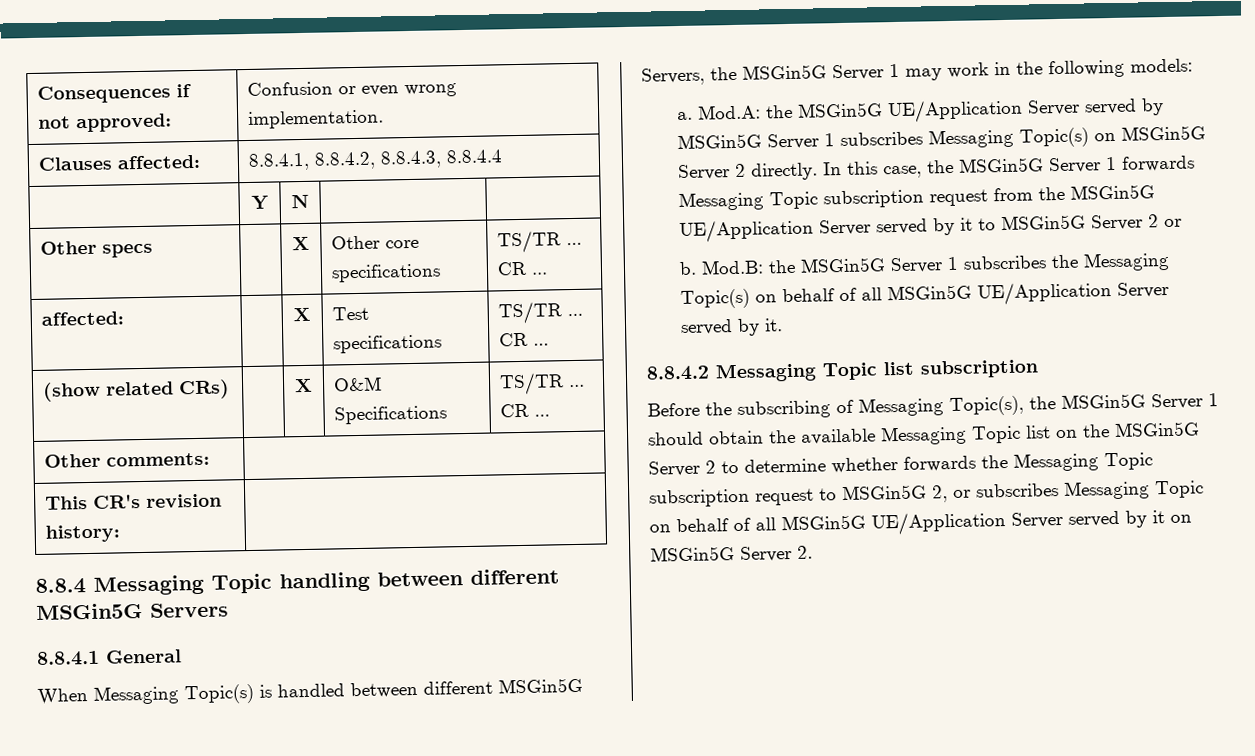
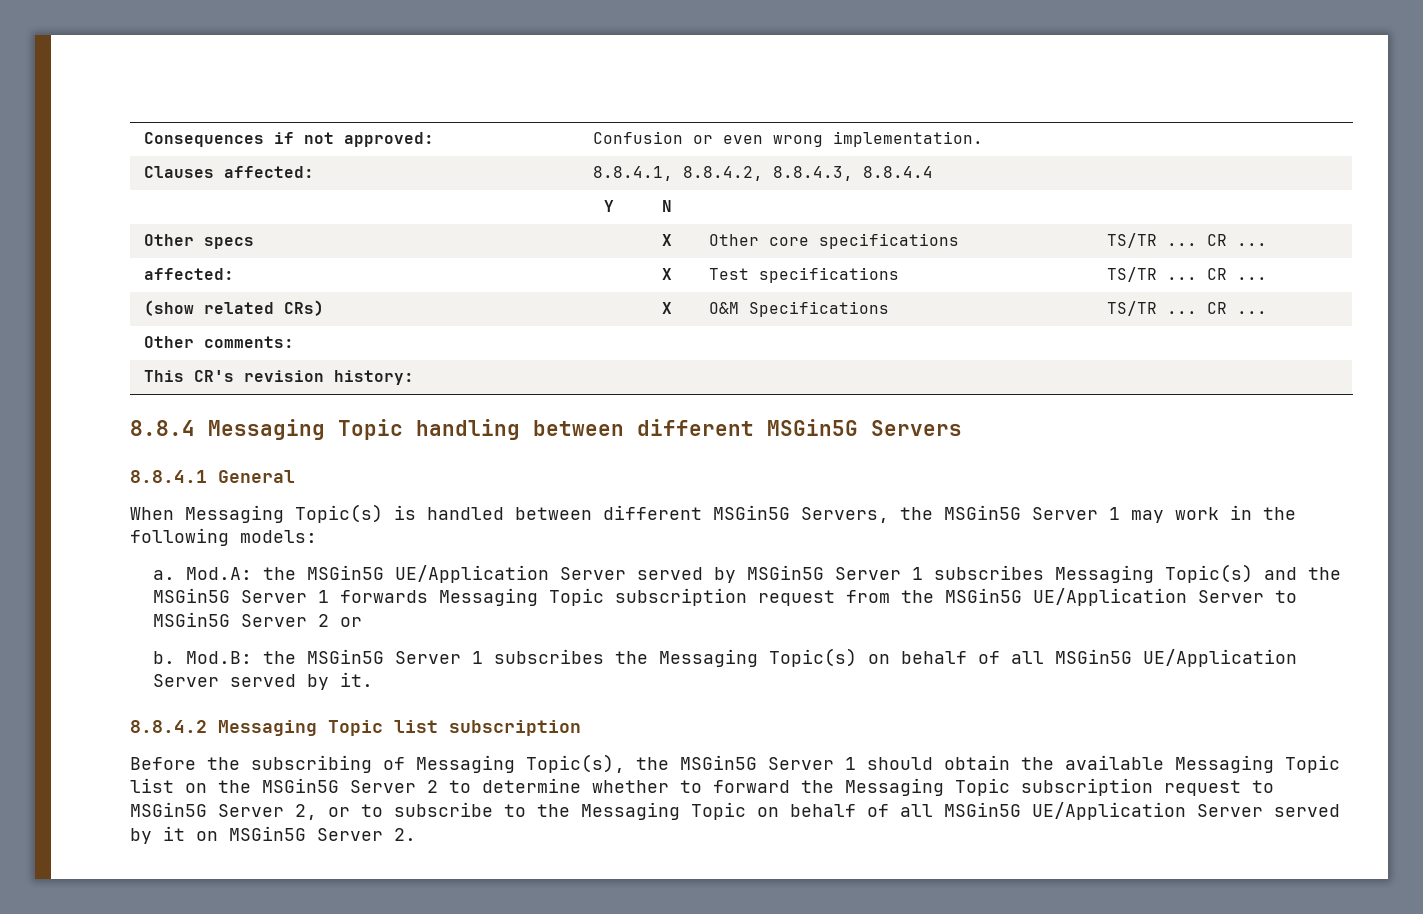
[1093,125,1206,142] [677,161,922,181] on MSGin5G Server 2 directly. In this case, -> [1264,567,1298,580] and
[875,217,973,236] served by it -> (1265, 596) none
[903,455,976,472] forwards -> [680,780,790,793] to forward
(927, 492) none -> [218,804,284,817] Server
[976,483,1059,498] subscribes -> [361,802,570,817] to subscribe to the

